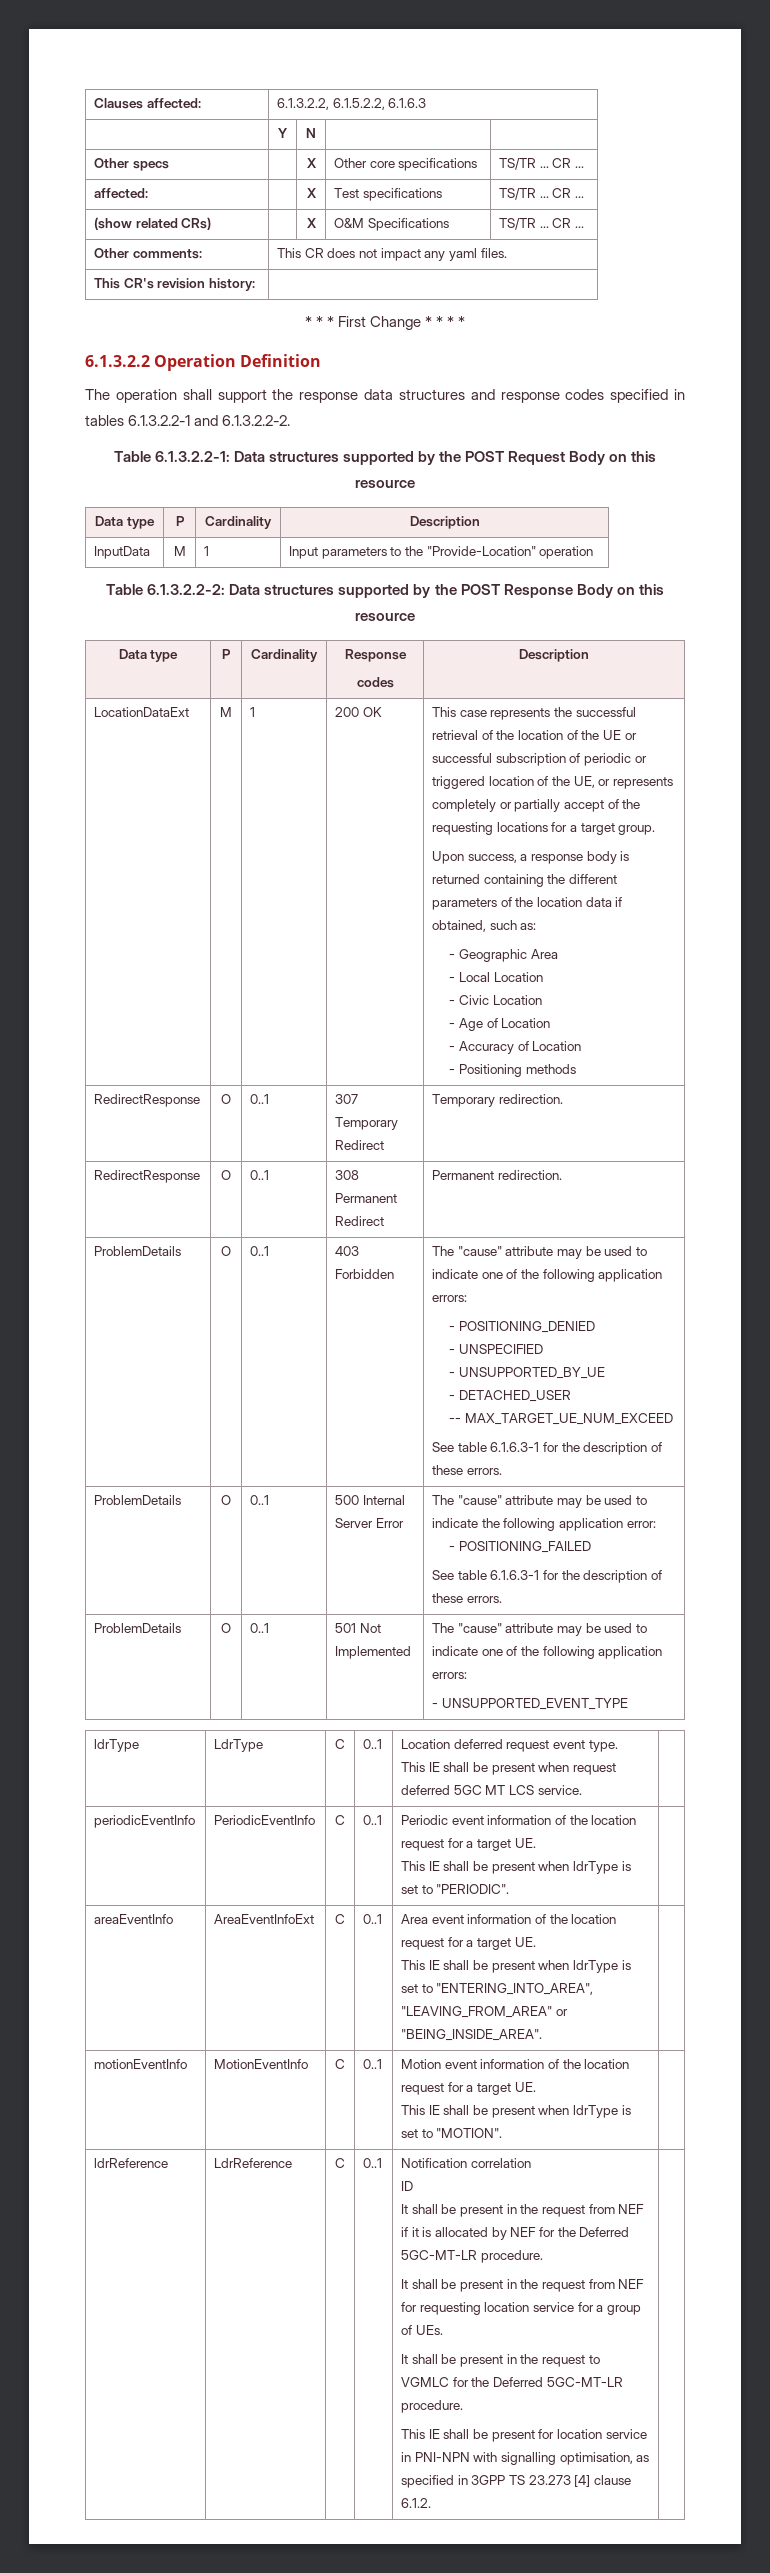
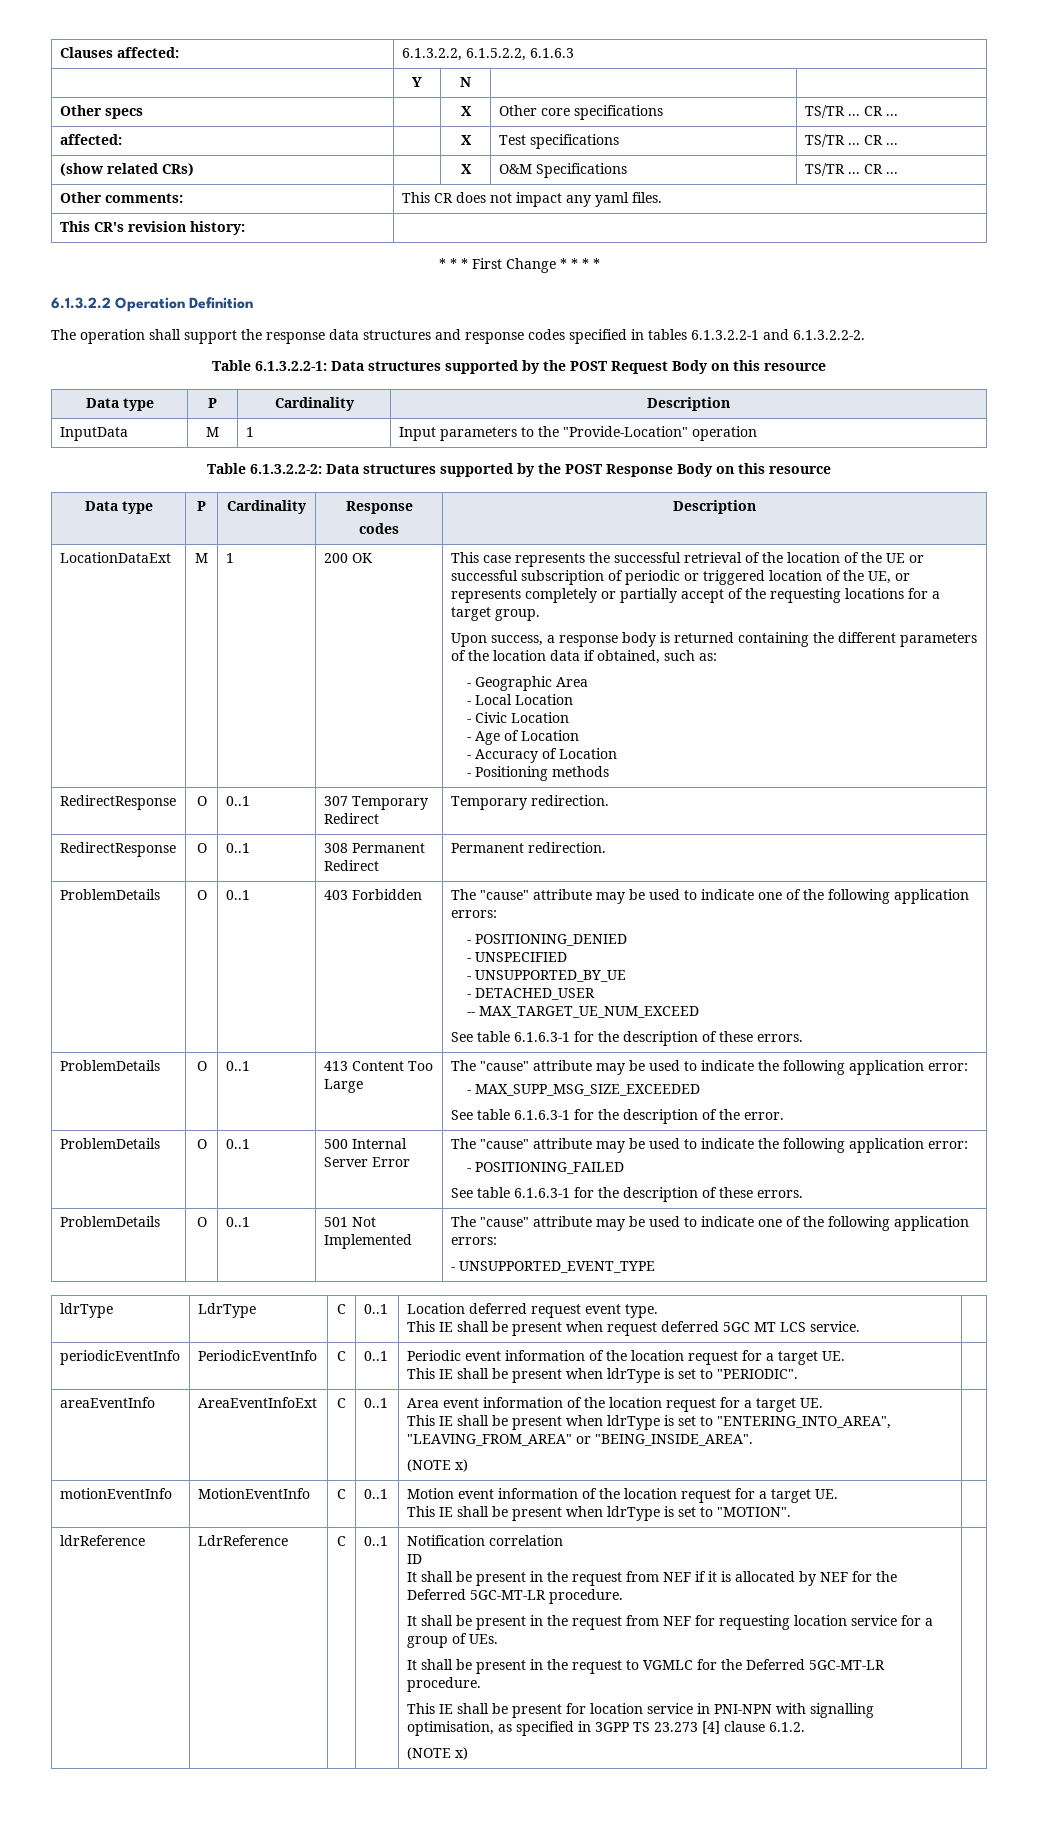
(502, 1471) none -> [59,1060,160,1071] [196,1061,207,1071] [225,1061,250,1071] [323,1061,433,1071] [323,1079,363,1093] [450,1060,968,1075] [467,1084,701,1096] [450,1109,784,1124] // ProblemDetails | O | 0..1 | 413 Content Too Large | The "cause" attribute may be used to indicate the following application error: // - MAX_SUPP_MSG_SIZE_EXCEEDED // See table 6.1.6.3-1 for the description of the error.
(543, 2035) none -> [406,1459,468,1472] // (NOTE x)
(432, 2503) none -> [406,1747,468,1760] // (NOTE x)

